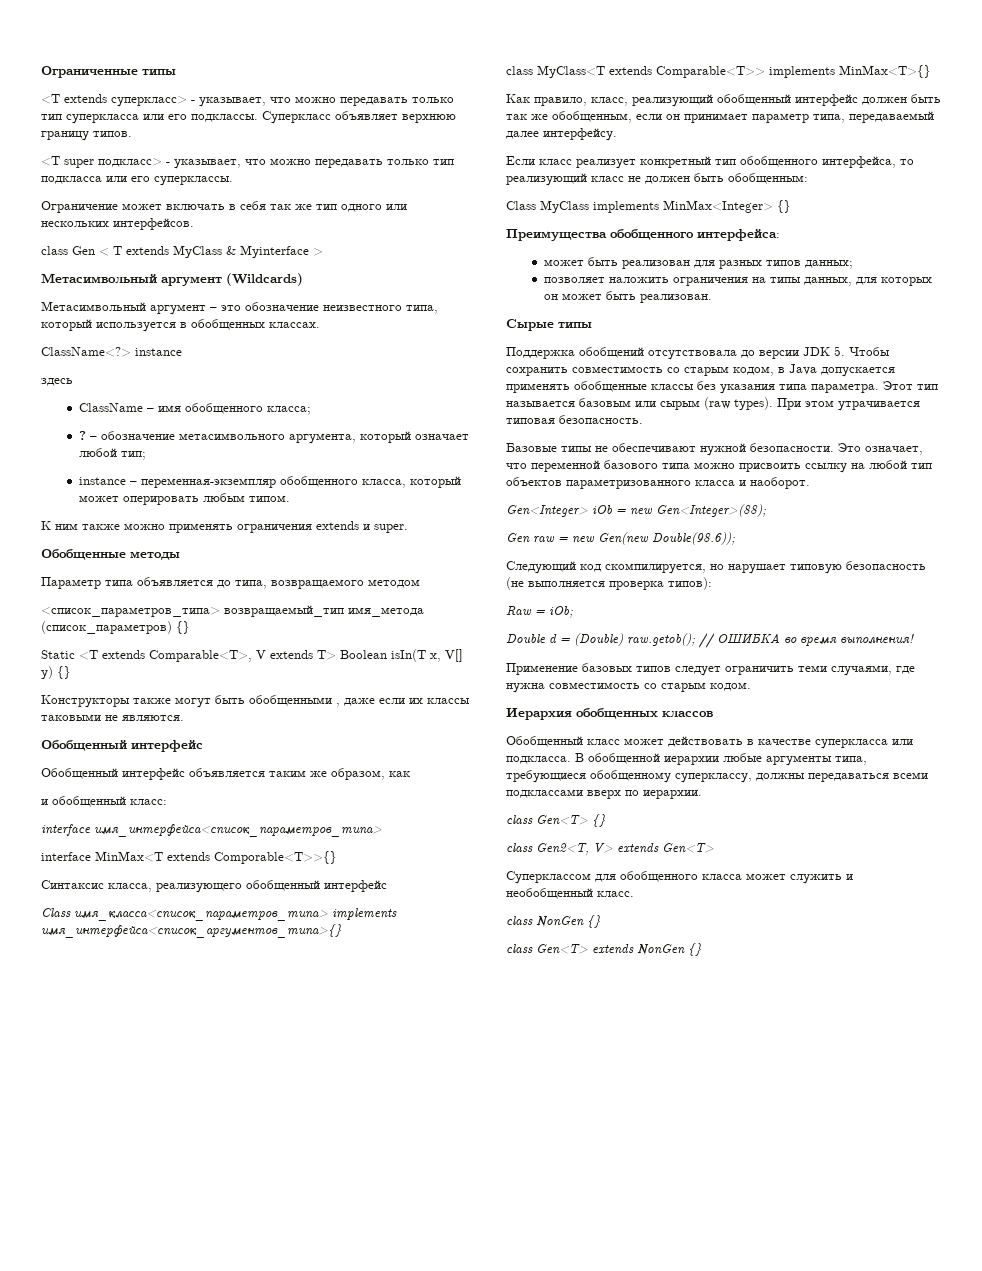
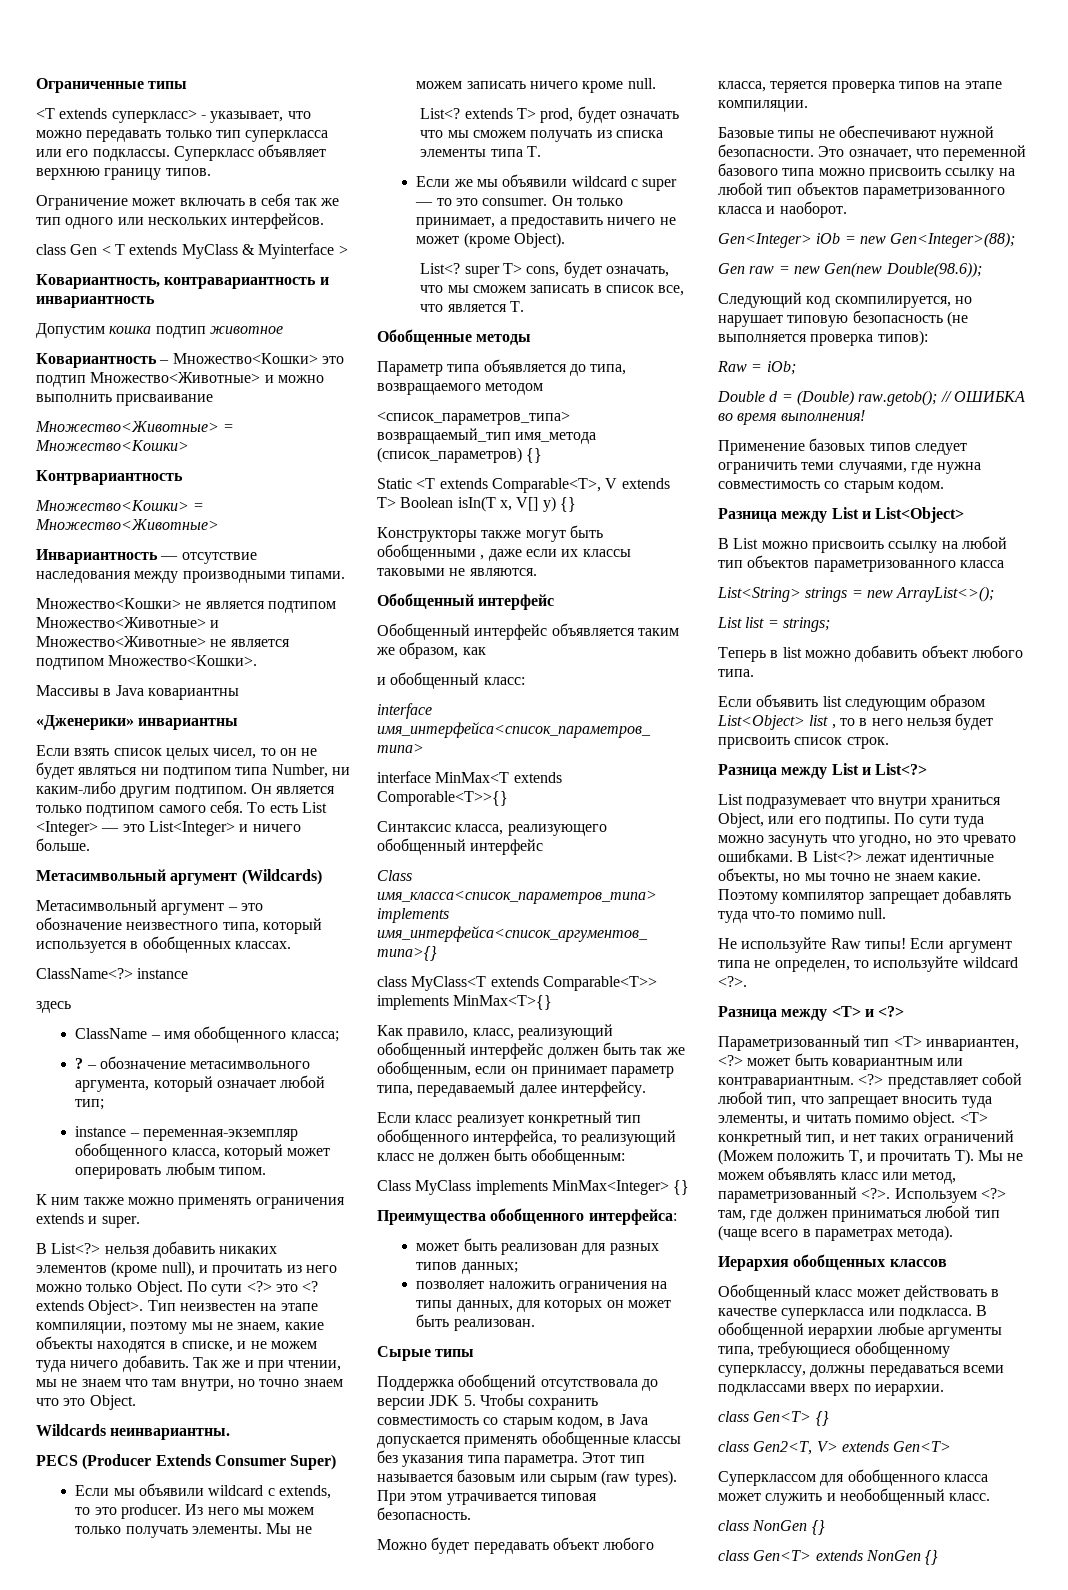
[41,156,454,169] [41,176,233,186] // <T super подкласс> - указывает, что можно передавать только тип подкласса или его суперклассы. -> (211, 172) none
(323, 252) none -> [36,274,329,289] [36,296,155,308] [36,323,283,338] [36,353,344,368] [36,372,324,387] [36,394,214,406] [35,421,235,432] [35,440,189,451] [36,470,183,485] [35,500,205,511] [35,519,219,530] [36,549,257,564] [36,571,345,583] [36,598,336,613] [36,617,220,628] [36,636,290,647] [36,655,258,670] [36,685,239,700] [36,715,239,730] [36,745,318,760] [36,762,350,779] [36,781,336,798] [36,800,327,817] [36,821,301,836] [36,838,90,851] // Ковариантность, контравариантность и инвариантность // Допустим кошка подтип животное // Ковариантность – Множество<Кошки> это подтип Множество<Животные> и можно выполнить присваивание // Множество<Животные> = Множество<Кошки> // Контрвариантность // Множество<Кошки> = Множество<Животные> // Инвариантность — отсутствие наследования между производными типами. // Множество<Кошки> не является подтипом Множество<Животные> и Множество<Животные> не является подтипом Множество<Кошки>. // Массивы в Java ковариантны // «Дженерики» инвариантны // Если взять список целых чисел, то он не будет являться ни подтипом типа Number, ни каким-либо другим подтипом. Он является только подтипом самого себя. То есть List <Integer> — это List<Integer> и ничего больше.
(408, 528) none -> [36,1241,278,1258] [36,1261,337,1277] [36,1281,319,1296] [36,1300,318,1315] [36,1322,324,1334] [36,1336,317,1353] [36,1355,342,1372] [36,1379,343,1391] [36,1395,136,1410] [36,1424,231,1440] [36,1454,337,1470] [75,1483,331,1499] [75,1504,315,1519] [75,1523,312,1538] [416,78,656,93] [420,106,679,123] [420,130,663,142] [420,146,541,157] [416,174,678,191] [415,195,623,206] [416,217,676,229] [416,232,565,248] [420,261,669,278] [420,285,685,296] [420,301,524,312] // В List<?> нельзя добавить никаких элементов (кроме null), и прочитать из него можно только Object. По сути <?> это <? extends Object>. Тип неизвестен на этапе компиляции, поэтому мы не знаем, какие объекты находятся в списке, и не можем туда ничего добавить. Так же и при чтении, мы не знаем что там внутри, но точно знаем что это Object. // Wildcards неинвариантны. // PECS (Producer Extends Consumer Super) // Если мы объявили wildcard с extends, то это producer. Из него мы можем только получать элементы. Мы не можем записать ничего кроме null. // List<? extends T> prod, будет означать что мы сможем получать из списка элементы типа T. // Если же мы объявили wildcard с super — то это consumer. Он только принимает, а предоставить ничего не может (кроме Object). // List<? super T> cons, будет означать, что мы сможем записать в список все, что является T.
(643, 419) none -> [377,1537,655,1554] [718,81,1002,93] [718,100,808,112] // Можно будет передавать объект любого класса, теряется проверка типов на этапе компиляции.
(751, 686) none -> [718,507,965,523] [718,536,1007,553] [718,555,1004,572] [717,586,995,602] [717,617,830,632] [718,645,1023,662] [718,669,754,677] [718,694,986,711] [717,713,994,730] [718,737,889,749] [718,763,928,779] [718,794,1002,809] [718,813,984,828] [718,835,1016,847] [718,849,995,866] [718,868,981,884] [718,887,1011,904] [718,908,886,923] [718,937,1012,953] [718,956,1018,972] [718,976,747,987] [718,1006,905,1021] [718,1035,1019,1051] [718,1053,964,1070] [718,1072,1022,1089] [718,1091,992,1108] [718,1112,988,1127] [718,1130,1014,1146] [718,1149,1024,1165] [718,1167,957,1184] [718,1187,1006,1203] [718,1205,1000,1222] [718,1225,954,1241] // Разница между List и List<Object> // В List можно присвоить ссылку на любой тип объектов параметризованного класса // List<String> strings = new ArrayList<>(); // List list = strings; // Теперь в list можно добавить объект любого типа. // Если объявить list следующим образом List<Object> list , то в него нельзя будет присвоить список строк. // Разница между List и List<?> // List подразумевает что внутри храниться Object, или его подтипы. По сути туда можно засунуть что угодно, но это чревато ошибками. В List<?> лежат идентичные объекты, но мы точно не знаем какие. Поэтому компилятор запрещает добавлять туда что-то помимо null. // Не используйте Raw типы! Если аргумент типа не определен, то используйте wildcard <?>. // Разница между <T> и <?> // Параметризованный тип <T> инвариантен, <?> может быть ковариантным или контравариантным. <?> представляет собой любой тип, что запрещает вносить туда элементы, и читать помимо object. <T> конкретный тип, и нет таких ограничений (Можем положить T, и прочитать T). Мы не можем объявлять класс или метод, параметризованный <?>. Используем <?> там, где должен приниматься любой тип (чаще всего в параметрах метода).

